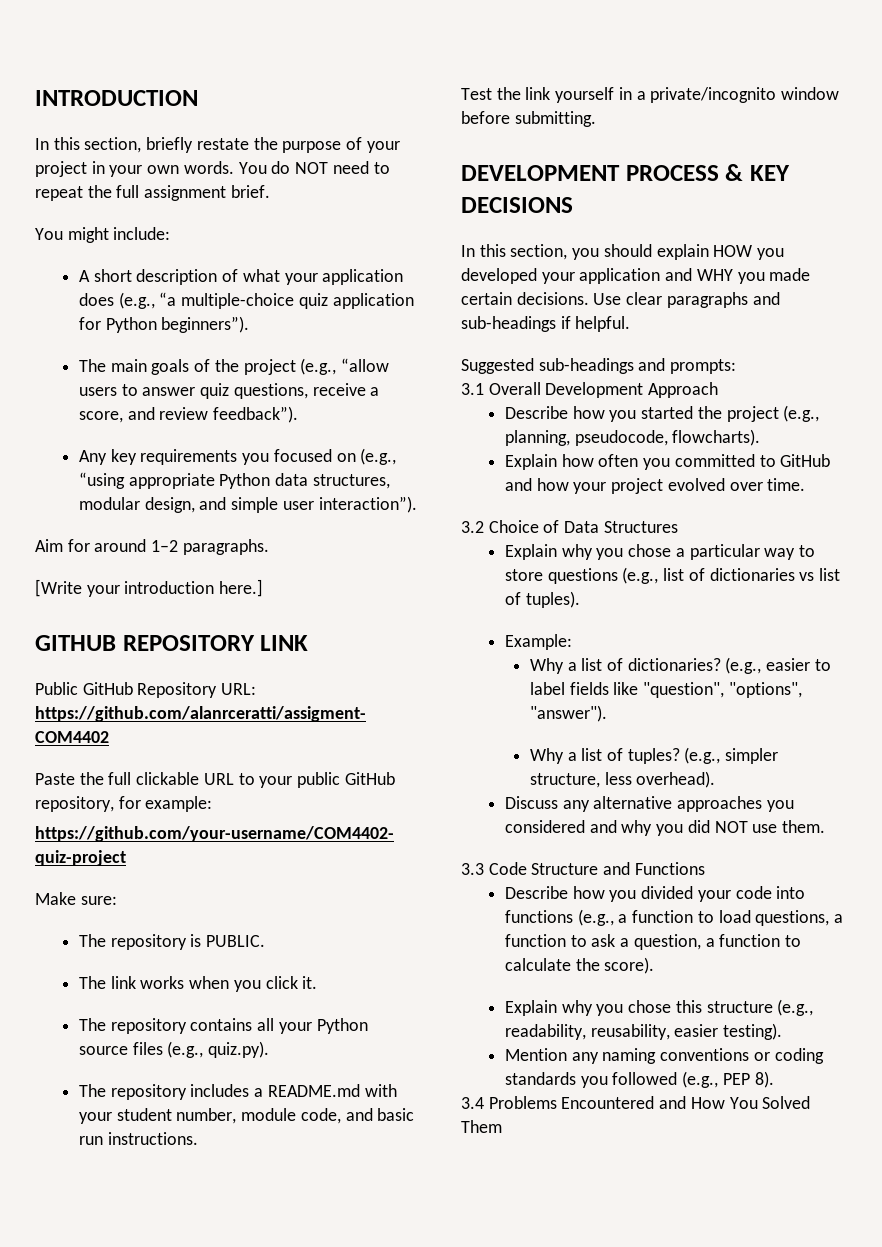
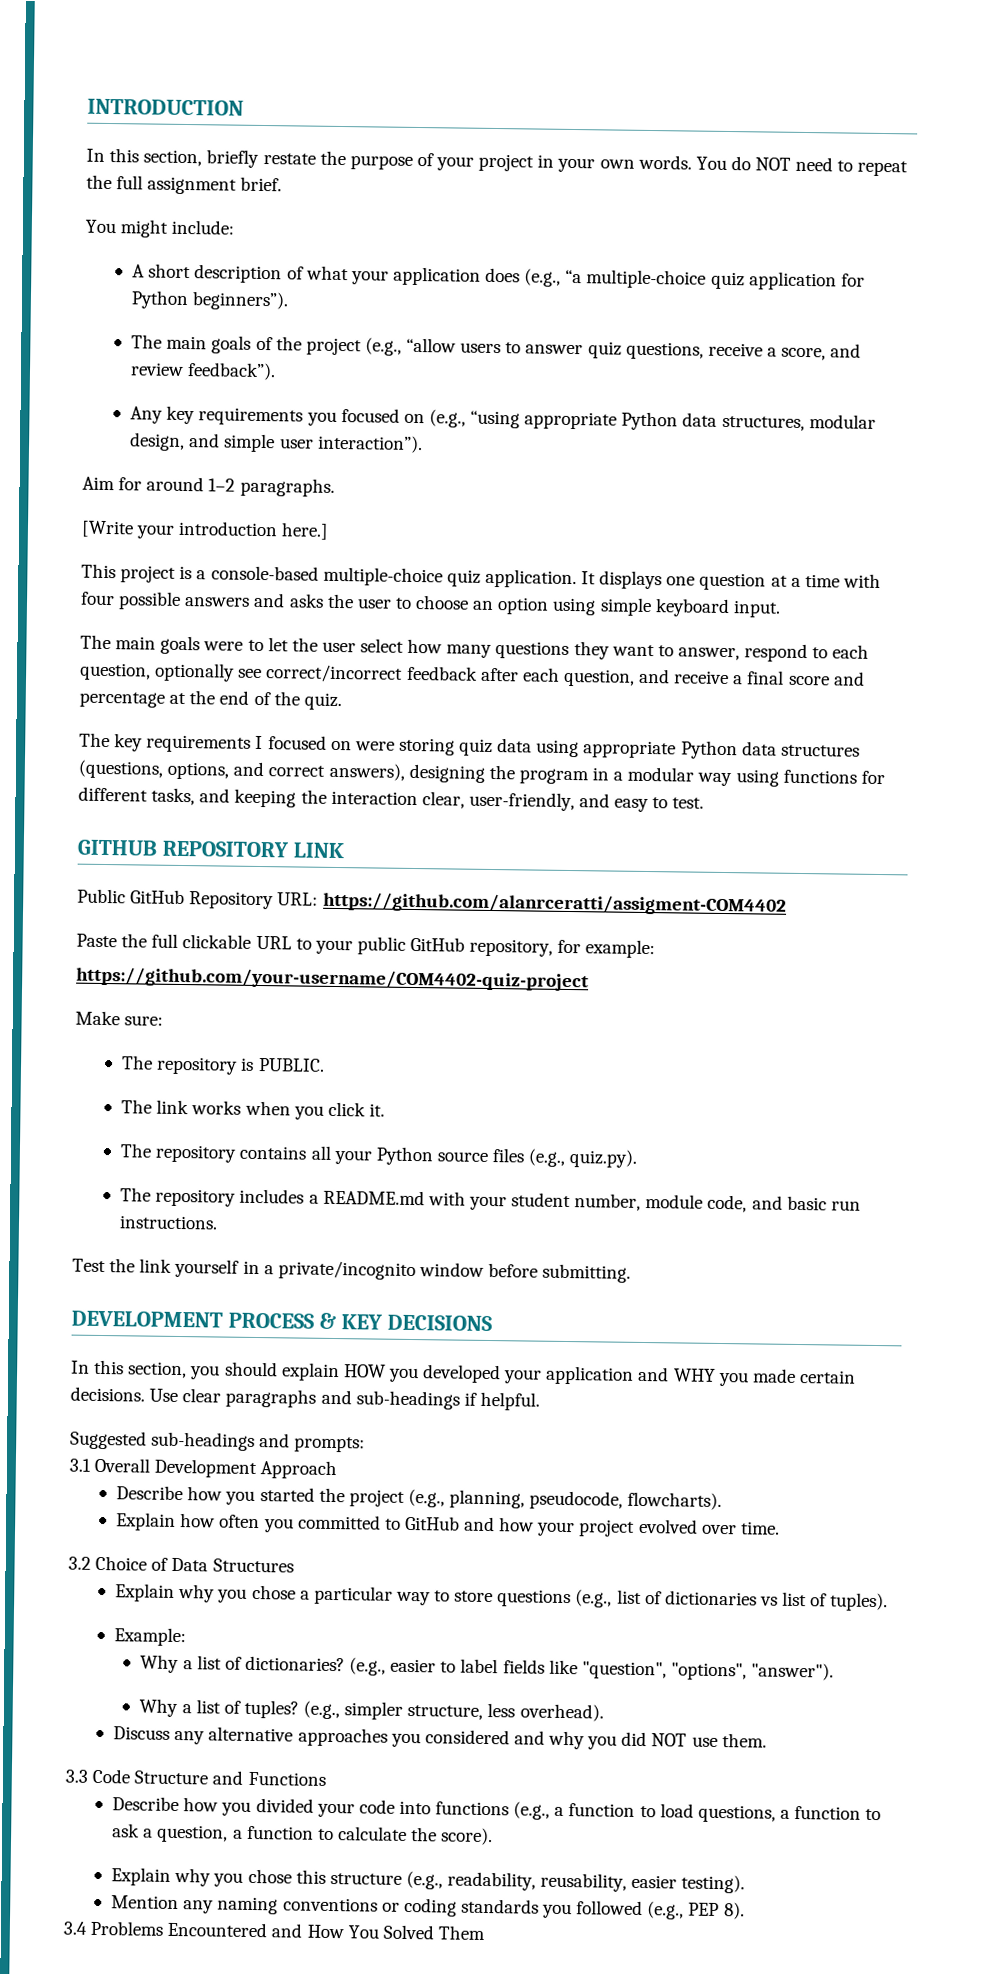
(264, 588) none -> [81,563,881,591] [80,591,781,618] [80,634,870,663] [80,662,865,687] [79,690,342,711] [79,732,860,760] [78,759,885,787] [78,786,705,813] // This project is a console-based multiple-choice quiz application. It displays one question at a time with four possible answers and asks the user to choose an option using simple keyboard input. // The main goals were to let the user select how many questions they want to answer, respond to each question, optionally see correct/incorrect feedback after each question, and receive a final score and percentage at the end of the quiz. // The key requirements I focused on were storing quiz data using appropriate Python data structures (questions, options, and correct answers), designing the program in a modular way using functions for different tasks, and keeping the interaction clear, user-friendly, and easy to test.

